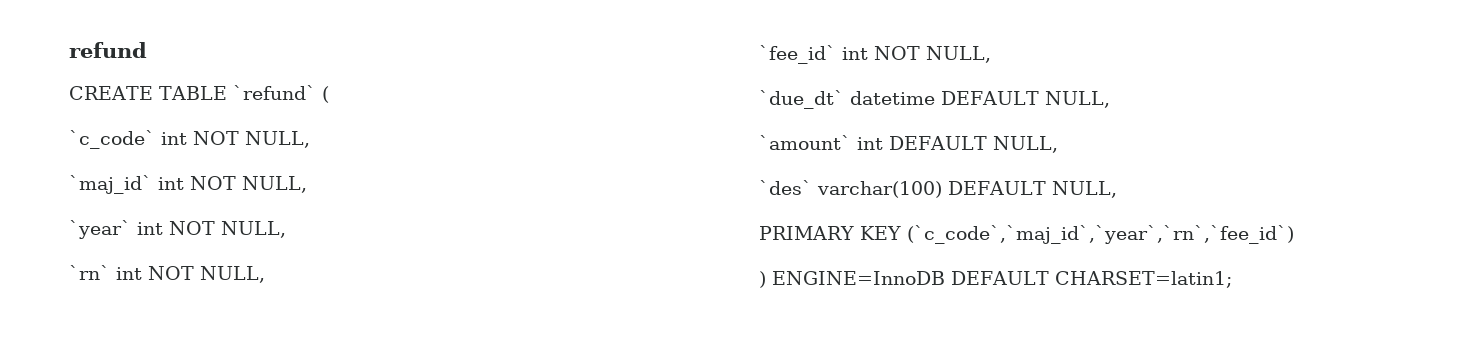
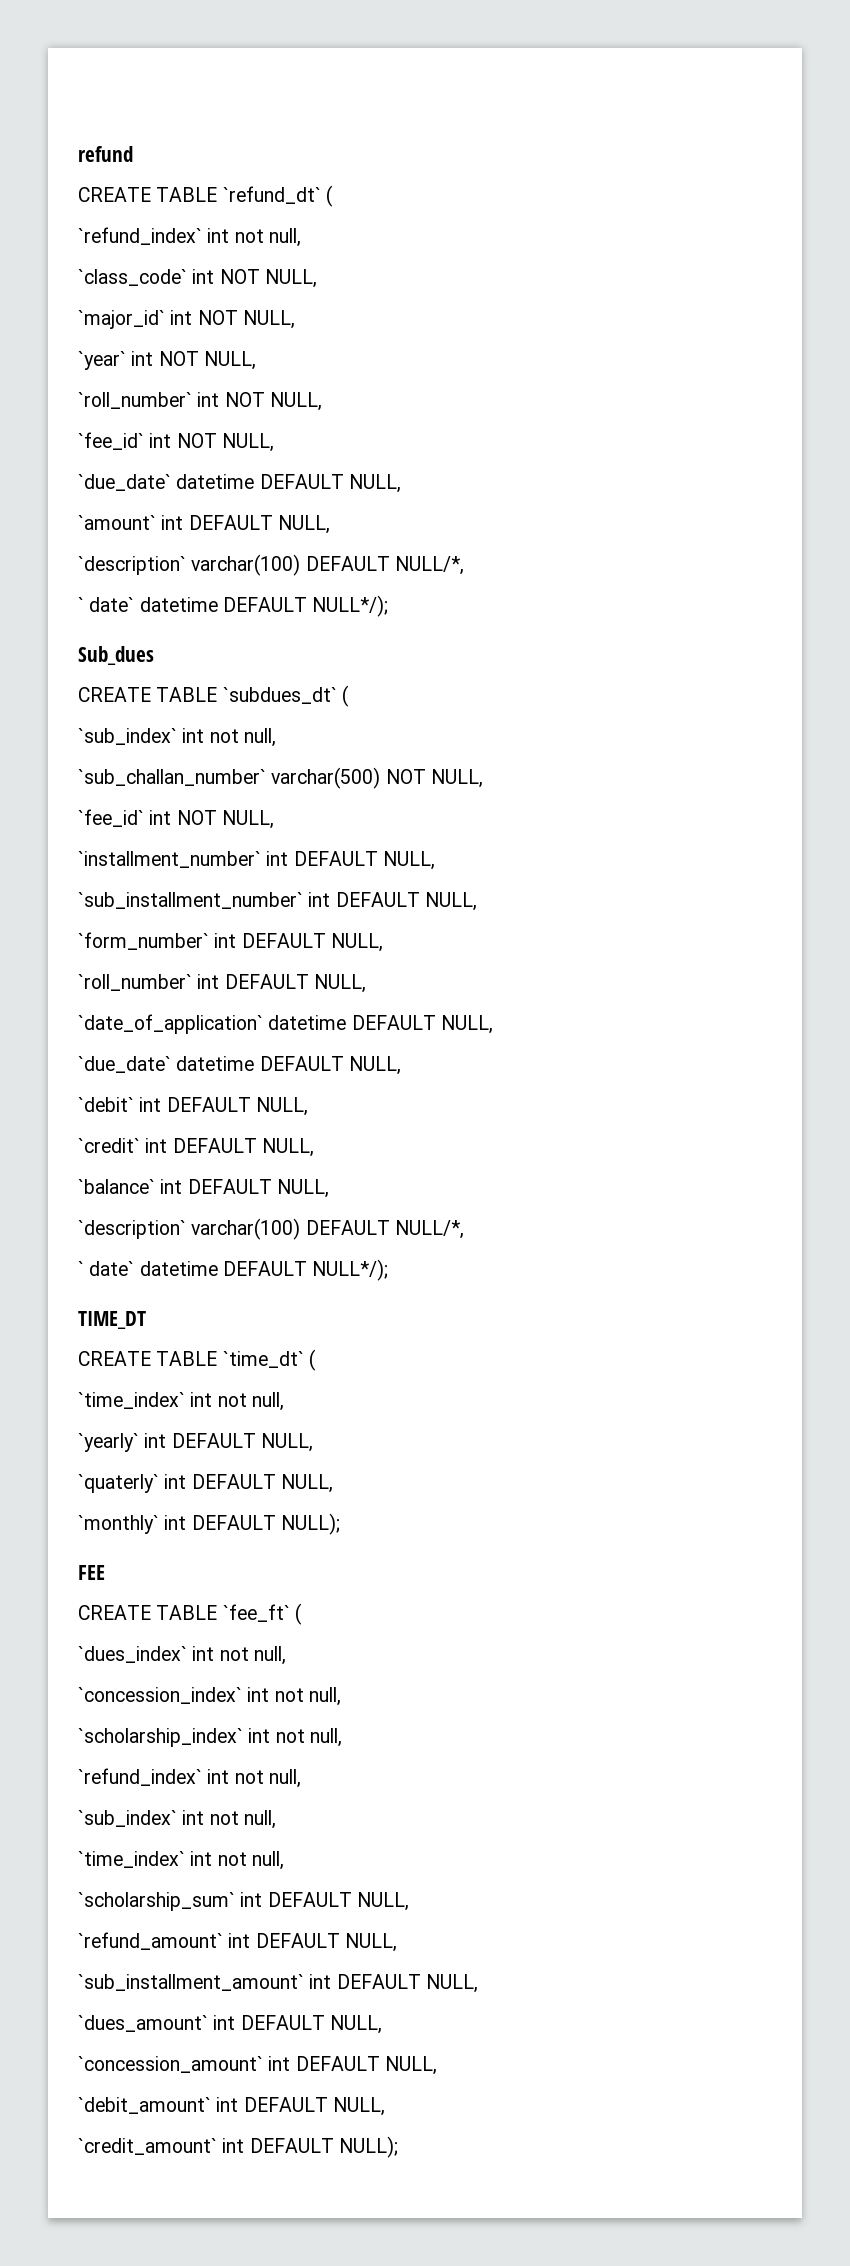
[232,85,329,103] [69,130,310,149] [69,175,152,194] `refund` ( // `c_code` int NOT NULL, // `maj_id` -> [222,185,333,207] [78,227,301,247] [78,269,317,288] [78,310,165,329] `refund_dt` ( // `refund_index` int not null, // `class_code` int NOT NULL, // `major_id`
[69,265,110,280] `rn` -> [78,392,192,409] `roll_number`
[759,90,844,109] `due_dt` -> [78,474,171,491] `due_date`
[759,180,1117,198] [759,225,1294,244] [759,271,1232,288] `des` varchar(100) DEFAULT NULL, // PRIMARY KEY (`c_code`,`maj_id`,`year`,`rn`,`fee_id`) // ) ENGINE=InnoDB DEFAULT CHARSET=latin1; -> [78,554,464,576] [78,595,389,617] [78,646,154,665] [78,685,349,707] [78,728,276,747] [78,767,483,789] [78,809,274,829] [78,851,435,870] [78,892,477,911] [78,932,383,952] [78,974,366,993] [78,1014,493,1034] [78,1056,401,1075] [78,1097,308,1116] [78,1138,314,1157] [78,1179,329,1198] [78,1218,464,1240] [78,1259,389,1281] [78,1311,146,1329] [78,1349,316,1371] [78,1392,284,1411] [78,1433,313,1452] [78,1474,333,1493] [78,1513,340,1535] [78,1565,105,1580] [78,1603,302,1625] [78,1646,286,1665] [78,1687,341,1706] [78,1728,342,1747] [78,1768,301,1788] [78,1810,276,1829] [78,1851,284,1870] [78,1892,409,1911] [78,1932,397,1952] [78,1974,478,1993] [78,2015,382,2034] [78,2056,437,2075] [78,2097,385,2116] [78,2136,398,2158] `description` varchar(100) DEFAULT NULL/*, // ` date` datetime DEFAULT NULL*/); // Sub_dues // CREATE TABLE `subdues_dt` ( // `sub_index` int not null, // `sub_challan_number` varchar(500) NOT NULL, // `fee_id` int NOT NULL, // `installment_number` int DEFAULT NULL, // `sub_installment_number` int DEFAULT NULL, // `form_number` int DEFAULT NULL, // `roll_number` int DEFAULT NULL, // `date_of_application` datetime DEFAULT NULL, // `due_date` datetime DEFAULT NULL, // `debit` int DEFAULT NULL, // `credit` int DEFAULT NULL, // `balance` int DEFAULT NULL, // `description` varchar(100) DEFAULT NULL/*, // ` date` datetime DEFAULT NULL*/); // TIME_DT // CREATE TABLE `time_dt` ( // `time_index` int not null, // `yearly` int DEFAULT NULL, // `quaterly` int DEFAULT NULL, // `monthly` int DEFAULT NULL); // FEE // CREATE TABLE `fee_ft` ( // `dues_index` int not null, // `concession_index` int not null, // `scholarship_index` int not null, // `refund_index` int not null, // `sub_index` int not null, // `time_index` int not null, // `scholarship_sum` int DEFAULT NULL, // `refund_amount` int DEFAULT NULL, // `sub_installment_amount` int DEFAULT NULL, // `dues_amount` int DEFAULT NULL, // `concession_amount` int DEFAULT NULL, // `debit_amount` int DEFAULT NULL, // `credit_amount` int DEFAULT NULL);

